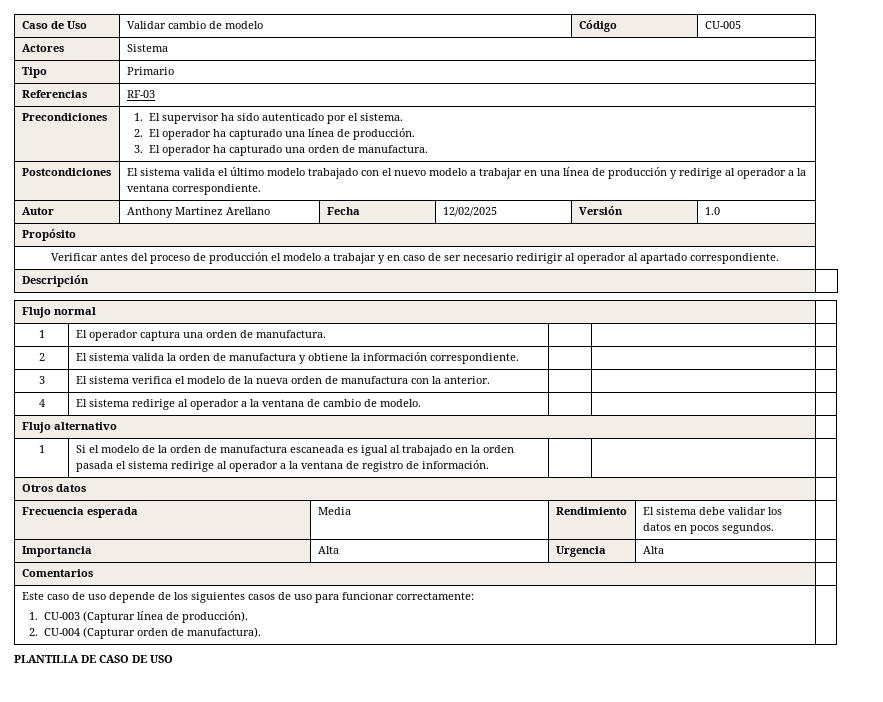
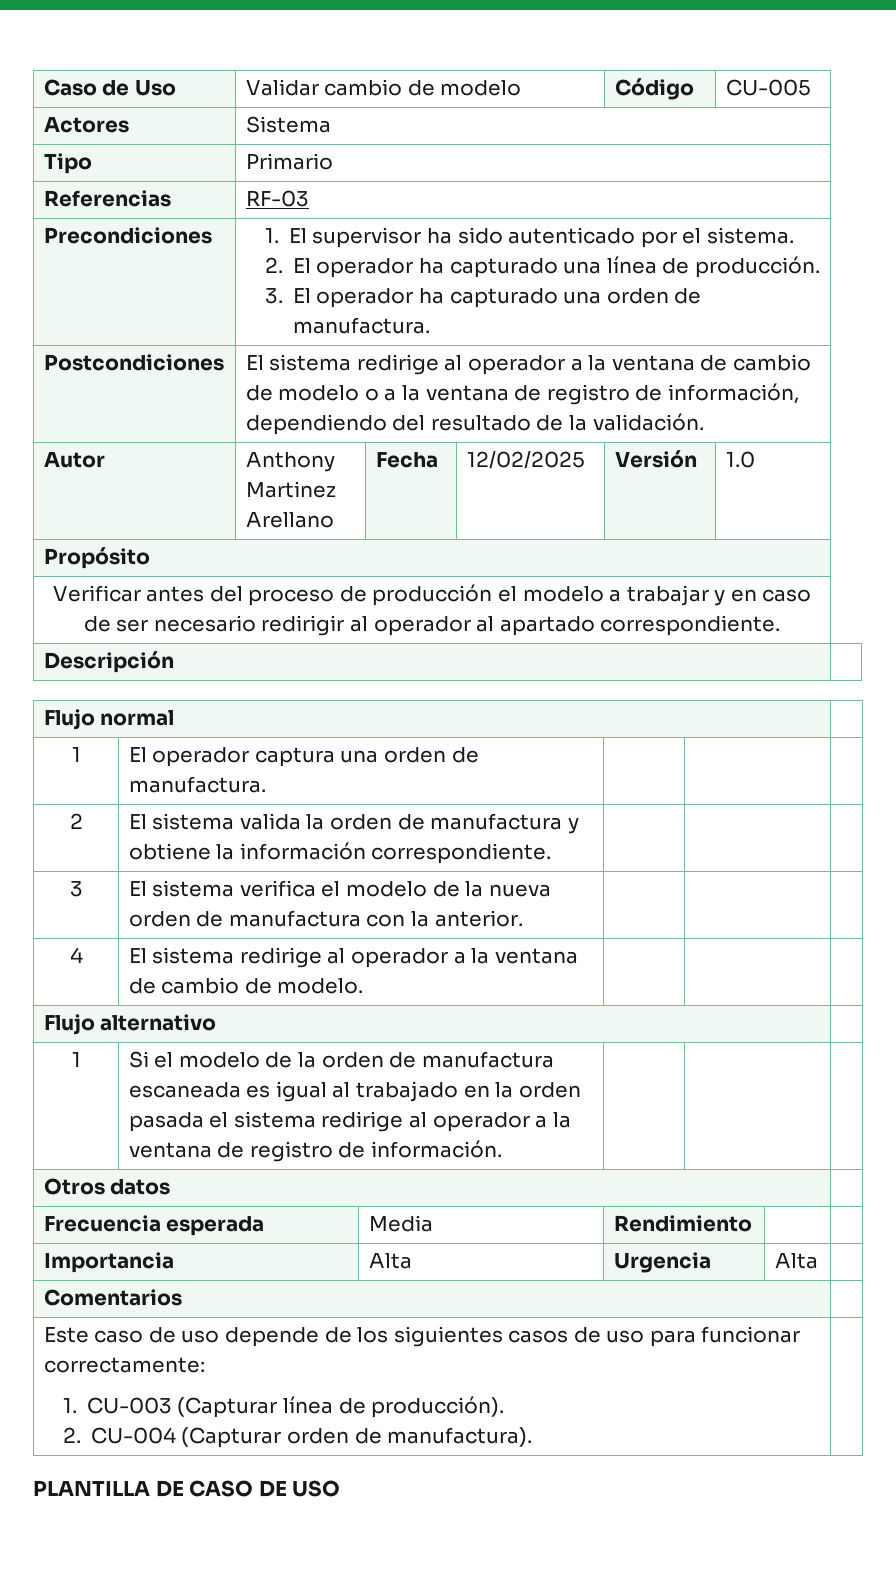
[182,167,806,179] [126,184,261,195] valida el último modelo trabajado con el nuevo modelo a trabajar en una línea de producción y redirige al operador a la ventana correspondiente. -> [356,354,811,375] [245,383,799,405] [245,413,704,435] redirige al operador a la ventana de cambio de modelo o a la ventana de registro de información, dependiendo del resultado de la validación.
[642,507,782,515] [642,523,774,534] El sistema debe validar los datos en pocos segundos. -> (752, 1223) none

